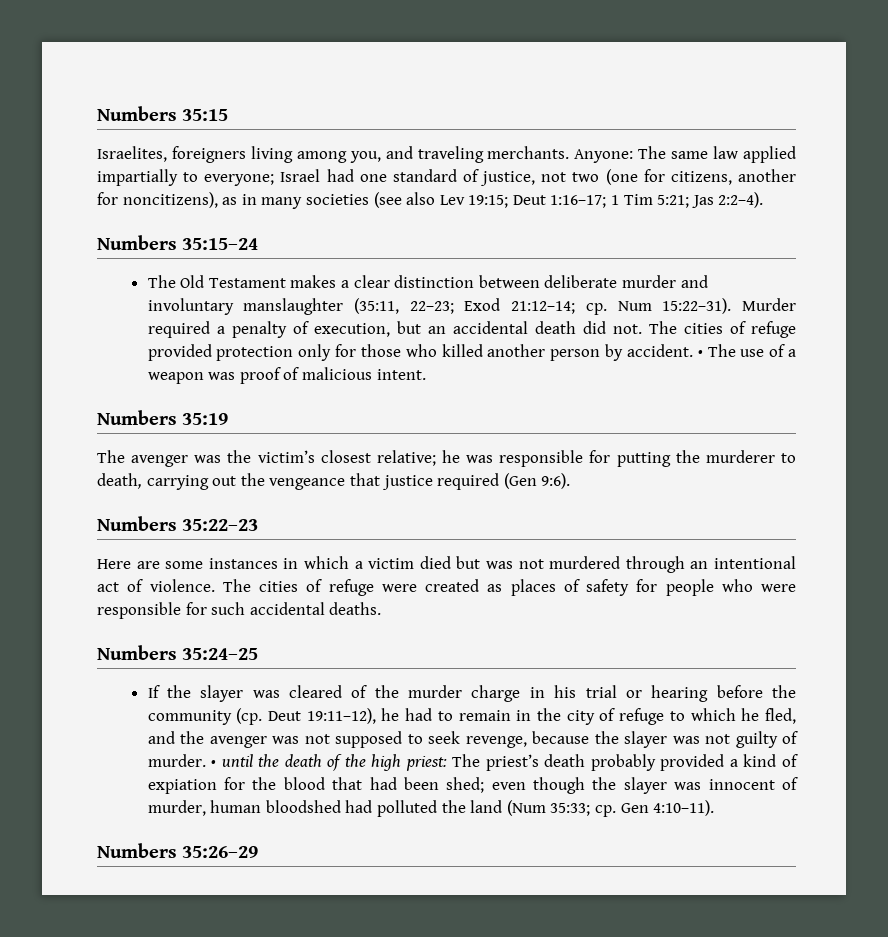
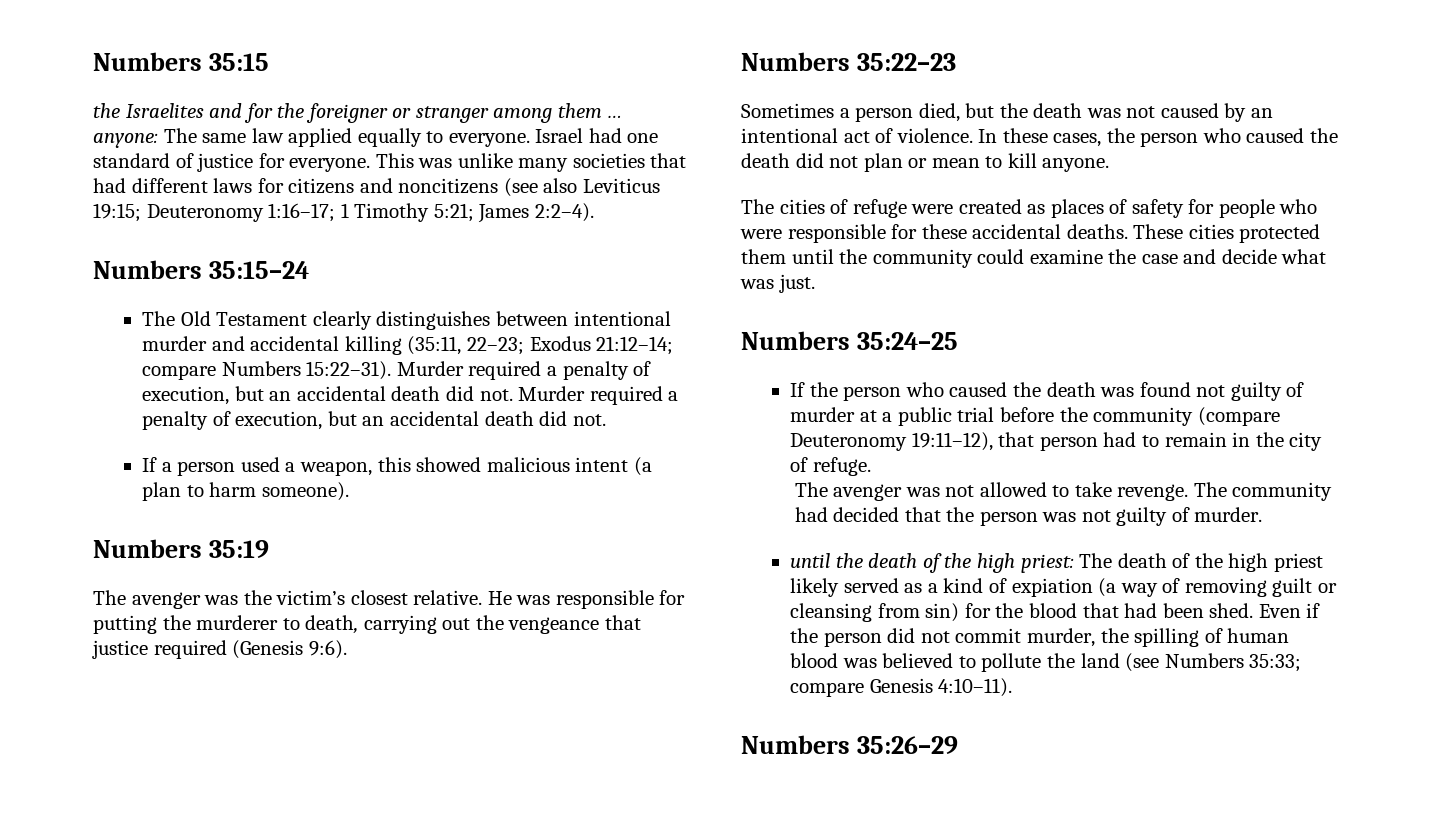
[97,146,634,163] Israelites, foreigners living among you, and traveling merchants. Anyone: -> [93,103,623,123] [93,133,158,148] the Israelites and for the foreigner or stranger among them … anyone:
[97,169,275,186] impartially to everyone; -> [357,128,530,147] equally to everyone.
[480,169,796,186] [97,192,714,209] justice, not two (one for citizens, another for noncitizens), as in many societies (see also Lev 19:15; Deut 1:16–17; 1 Tim 5:21; Jas -> [197,153,687,172] [93,178,660,197] [93,203,530,223] justice for everyone. This was unlike many societies that had different laws for citizens and noncitizens (see also Leviticus 19:15; Deuteronomy 1:16–17; 1 Timothy 5:21; James
[290,275,708,288] [147,298,652,315] makes a clear distinction between deliberate murder and involuntary manslaughter (35:11, 22–23; Exod 21:12–14; cp. Num -> [312,311,671,330] [142,336,674,355] [142,361,301,380] clearly distinguishes between intentional murder and accidental killing (35:11, 22–23; Exodus 21:12–14; compare Numbers
[648,321,796,338] [147,344,796,361] [147,367,426,384] The cities of refuge provided protection only for those who killed another person by accident. • The use of a weapon was proof of malicious intent. -> [518,386,679,405] [142,411,606,430] [142,457,652,476] [142,482,349,501] Murder required a penalty of execution, but an accidental death did not. // If a person used a weapon, this showed malicious intent (a plan to harm someone).
[376,450,460,466] relative; he -> [413,590,512,605] relative. He
[503,473,537,489] (Gen -> [232,640,304,659] (Genesis
[97,556,685,573] Here are some instances in which a victim died but was not murdered through -> [741,103,1247,122] Sometimes a person died, but the death was not caused by
(215, 585) none -> [978,128,1338,147] [741,153,1110,172] In these cases, the person who caused the death did not plan or mean to kill anyone. //
[211,602,246,615] such -> [921,224,967,239] these
[97,645,259,660] [147,685,796,702] [147,708,400,725] // Numbers 35:24–25 // If the slayer was cleared of the murder charge in his trial or hearing before the community (cp. Deut 19:11–12), he -> [1133,224,1321,243] [741,249,1327,268] [740,274,815,293] [741,331,958,350] [790,382,1305,401] [790,407,1280,426] [790,432,1098,451] These cities protected them until the community could examine the case and decide what was just. // Numbers 35:24–25 // If the person who caused the death was found not guilty of murder at a public trial before the community (compare Deuteronomy 19:11–12), that person
[619,708,797,725] [147,731,668,748] refuge to which he fled, and the avenger was not supposed to seek revenge, because the slayer -> [812,457,871,476] [794,482,1333,501] [794,507,1038,526] refuge. // The avenger was not allowed to take revenge. The community had decided that the person
[211,760,217,767] • -> (1263, 514) //
[485,754,798,771] [147,779,217,794] priest’s death probably provided a kind of expiation -> [1117,553,1323,572] [790,578,1337,597] [790,603,960,622] death of the high priest likely served as a kind of expiation (a way of removing guilt or cleansing from sin)
[446,777,799,794] [147,800,649,817] shed; even though the slayer was innocent of murder, human bloodshed had polluted the land (Num 35:33; cp. Gen -> [1209,603,1321,618] [790,628,1290,647] [790,653,1302,672] [790,678,933,697] shed. Even if the person did not commit murder, the spilling of human blood was believed to pollute the land (see Numbers 35:33; compare Genesis

